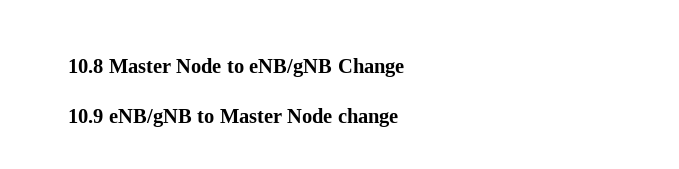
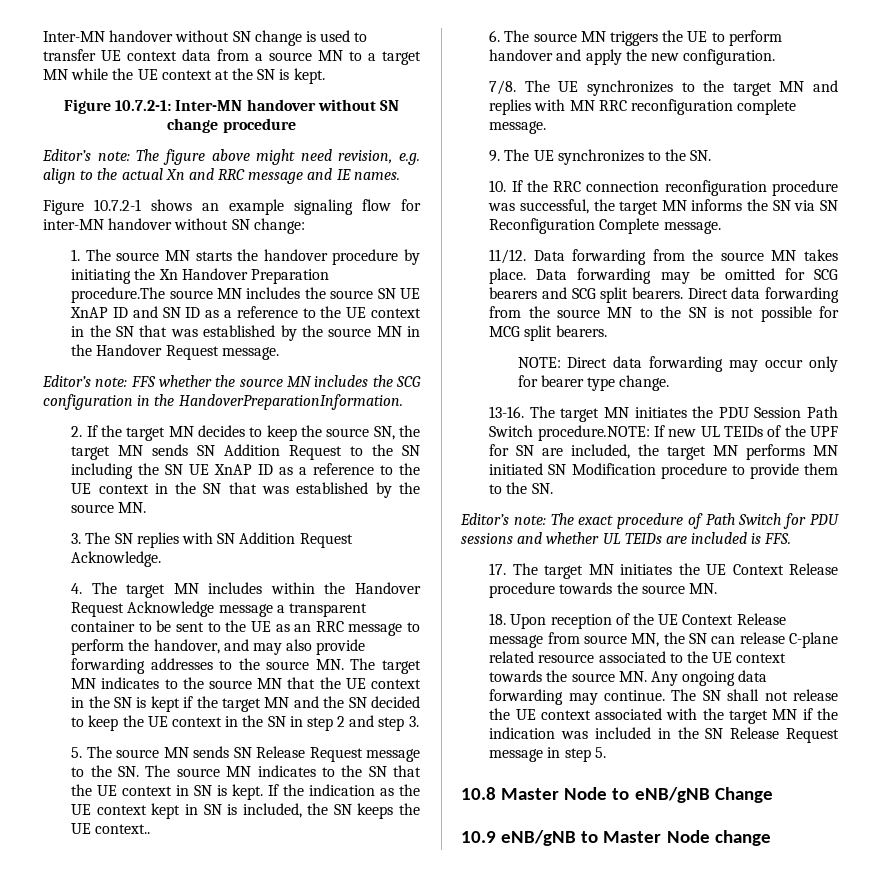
(68, 66) none -> [43,30,368,46] [43,49,421,65] [43,68,325,84] [64,99,399,114] [167,118,296,133] [42,149,420,165] [43,168,400,184] [43,199,421,215] [43,218,305,234] [71,249,420,265] [71,268,329,284] [71,287,420,303] [70,306,421,318] [71,325,421,341] [71,344,279,360] [42,375,421,387] [43,394,403,410] [71,425,420,441] [71,444,420,460] [71,463,420,479] [71,482,421,498] [71,502,147,513] [71,532,353,548] [71,551,162,567] [71,582,421,598] [71,601,367,617] [71,620,421,636] [71,639,366,655] [71,658,422,674] [71,677,421,689] [71,696,420,712] [71,715,419,731] [71,746,420,762] [71,765,422,777] [71,784,420,800] [71,803,420,819] [71,823,151,834] [489,30,782,46] [489,49,776,65] [489,80,838,96] [489,99,797,115] [489,121,547,134] [489,149,712,165] [489,180,838,196] [488,199,838,215] [489,218,721,234] [489,249,838,265] [489,268,838,284] [489,287,839,303] [489,306,840,322] [489,325,607,341] [517,356,838,372] [517,375,670,391] [489,406,838,422] [489,425,838,441] [489,444,838,460] [489,463,838,479] [489,482,553,494] [460,513,839,529] [461,532,792,544] [489,563,838,579] [489,582,717,598] [489,613,786,629] [489,632,838,648] [489,651,787,663] [489,670,768,686] [489,689,838,705] [489,708,839,724] [489,727,839,743] [489,747,606,762] Inter-MN handover without SN change is used to transfer UE context data from a source MN to a target MN while the UE context at the SN is kept. // Figure 10.7.2-1: Inter-MN handover without SN change procedure // Editor’s note: The figure above might need revision, e.g. align to the actual Xn and RRC message and IE names. // Figure 10.7.2-1 shows an example signaling flow for inter-MN handover without SN change: // 1. The source MN starts the handover procedure by initiating the Xn Handover Preparation procedure.The source MN includes the source SN UE XnAP ID and SN ID as a reference to the UE context in the SN that was established by the source MN in the Handover Request message. // Editor’s note: FFS whether the source MN includes the SCG configuration in the HandoverPreparationInformation. // 2. If the target MN decides to keep the source SN, the target MN sends SN Addition Request to the SN including the SN UE XnAP ID as a reference to the UE context in the SN that was established by the source MN. // 3. The SN replies with SN Addition Request Acknowledge. // 4. The target MN includes within the Handover Request Acknowledge message a transparent container to be sent to the UE as an RRC message to perform the handover, and may also provide forwarding addresses to the source MN. The target MN indicates to the source MN that the UE context in the SN is kept if the target MN and the SN decided to keep the UE context in the SN in step 2 and step 3. // 5. The source MN sends SN Release Request message to the SN. The source MN indicates to the SN that the UE context in SN is kept. If the indication as the UE context kept in SN is included, the SN keeps the UE context.. // 6. The source MN triggers the UE to perform handover and apply the new configuration. // 7/8. The UE synchronizes to the target MN and replies with MN RRC reconfiguration complete message. // 9. The UE synchronizes to the SN. // 10. If the RRC connection reconfiguration procedure was successful, the target MN informs the SN via SN Reconfiguration Complete message. // 11/12. Data forwarding from the source MN takes place. Data forwarding may be omitted for SCG bearers and SCG split bearers. Direct data forwarding from the source MN to the SN is not possible for MCG split bearers. // NOTE: Direct data forwarding may occur only for bearer type change. // 13-16. The target MN initiates the PDU Session Path Switch procedure.NOTE: If new UL TEIDs of the UPF for SN are included, the target MN performs MN initiated SN Modification procedure to provide them to the SN. // Editor’s note: The exact procedure of Path Switch for PDU sessions and whether UL TEIDs are included is FFS. // 17. The target MN initiates the UE Context Release procedure towards the source MN. // 18. Upon reception of the UE Context Release message from source MN, the SN can release C-plane related resource associated to the UE context towards the source MN. Any ongoing data forwarding may continue. The SN shall not release the UE context associated with the target MN if the indication was included in the SN Release Request message in step 5. //

